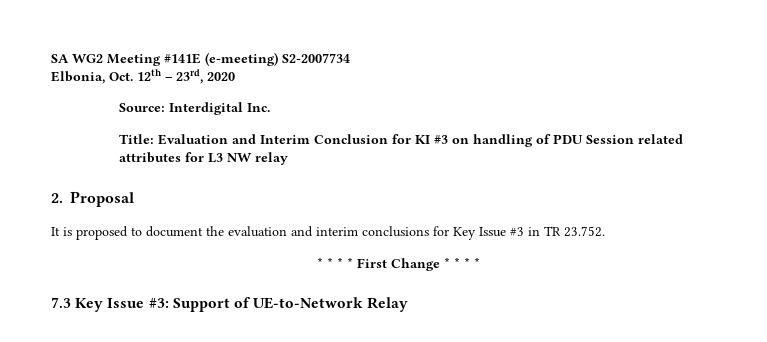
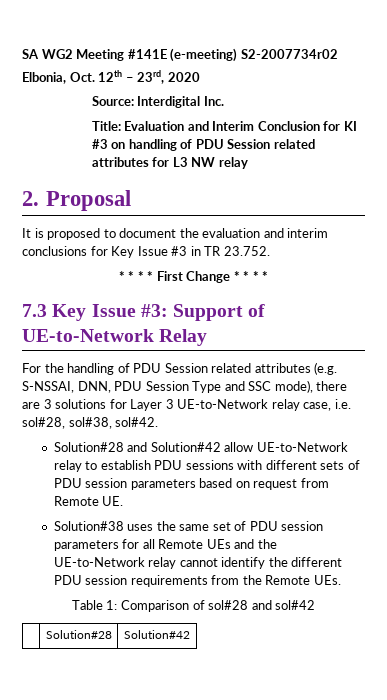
[282,53,350,63] S2-2007734 -> [240,49,338,59] S2-2007734r02
(409, 304) none -> [22,362,338,375] [22,380,348,393] [22,399,351,411] [22,417,159,429] [53,442,348,452] [53,460,360,472] [53,478,329,490] [53,496,124,506] [53,521,324,531] [53,539,277,551] [53,557,343,569] [53,575,341,587] [71,600,316,612] [45,630,112,639] [124,630,190,639] // For the handling of PDU Session related attributes (e.g. S-NSSAI, DNN, PDU Session Type and SSC mode), there are 3 solutions for Layer 3 UE-to-Network relay case, i.e. sol#28, sol#38, sol#42. // Solution#28 and Solution#42 allow UE-to-Network relay to establish PDU sessions with different sets of PDU session parameters based on request from Remote UE. // Solution#38 uses the same set of PDU session parameters for all Remote UEs and the UE-to-Network relay cannot identify the different PDU session requirements from the Remote UEs. // Table 1: Comparison of sol#28 and sol#42 // | Solution#28 | Solution#42

